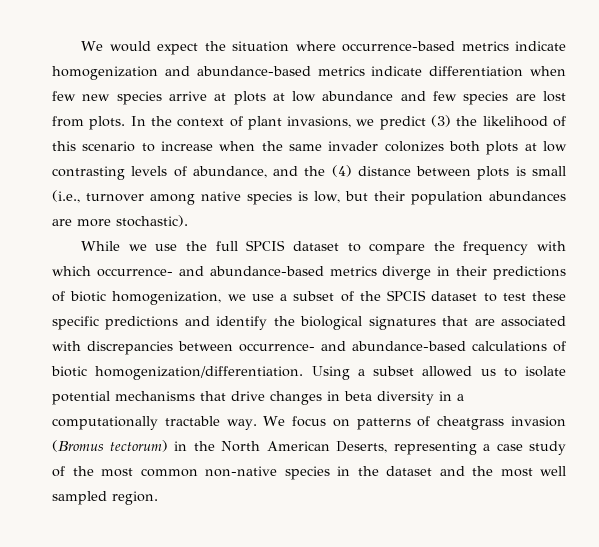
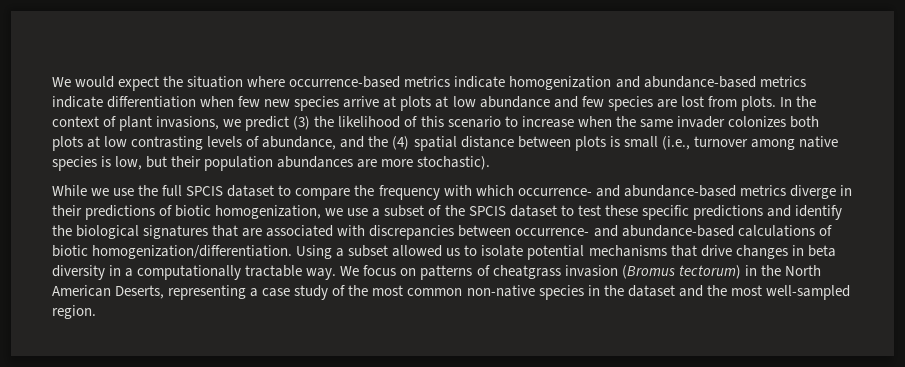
(352, 171) none -> [413,136,457,151] spatial
[540,466,566,476] [52,491,107,505] well sampled -> [765,285,850,300] well-sampled

